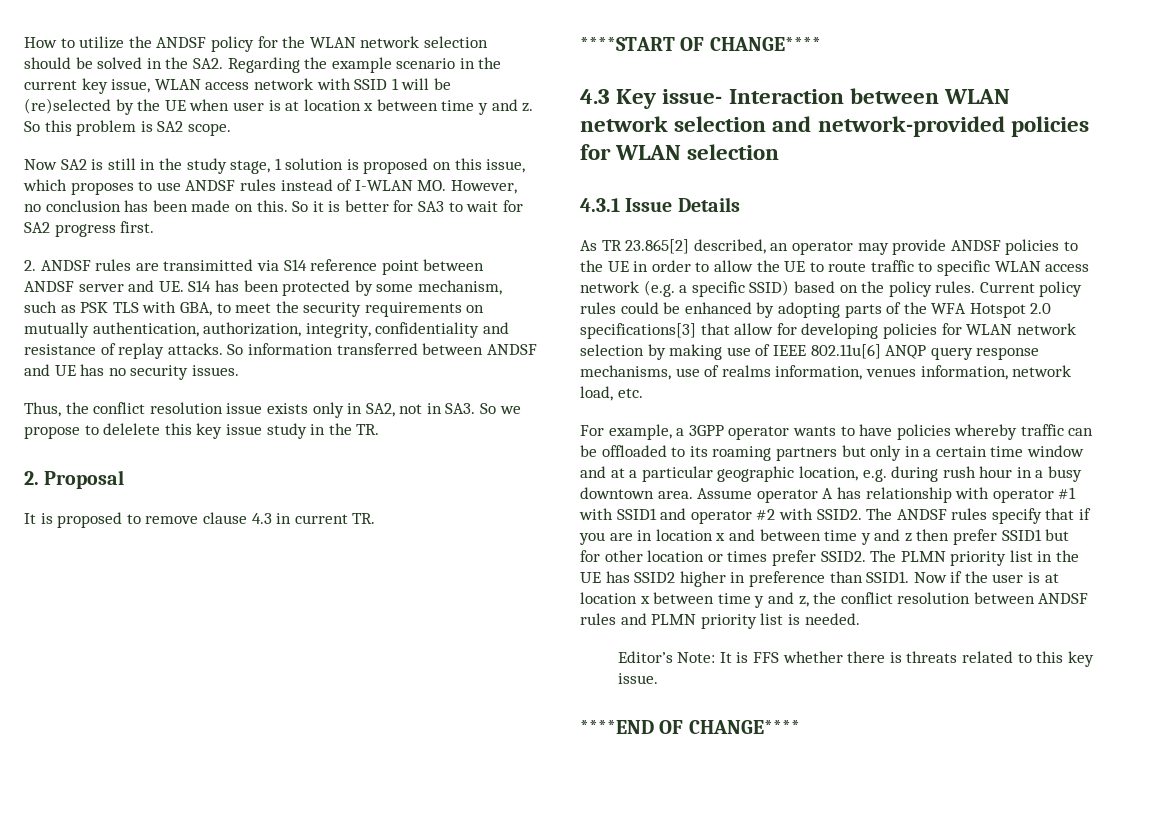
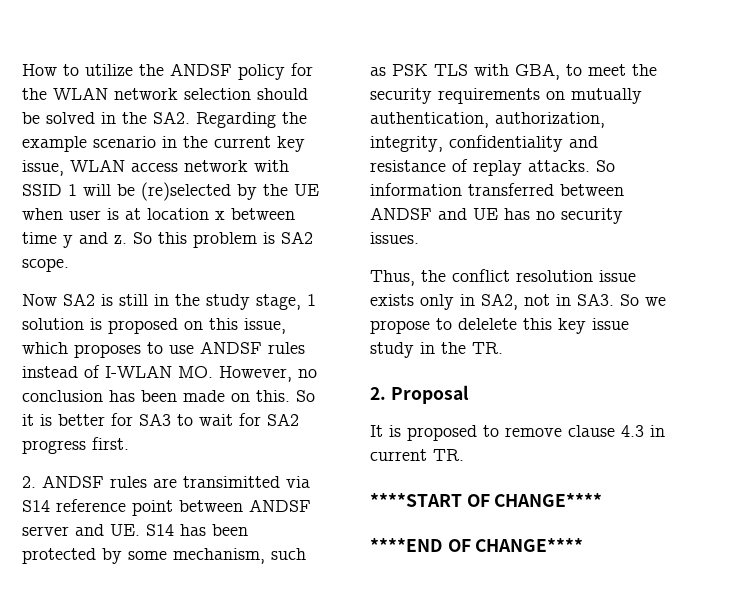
[580,88,1011,109] [580,116,1089,137] [580,144,780,160] [580,197,740,212] [580,239,1078,255] [580,260,1090,276] [580,280,1083,297] [580,302,1052,318] [580,323,1076,339] [580,344,1040,360] [580,365,1072,380] [580,386,643,401] [580,424,1094,440] [580,445,1085,461] [580,466,1083,482] [580,487,1077,503] [579,508,1092,524] [579,529,1070,545] [580,550,1080,566] [580,571,1059,587] [580,592,1089,608] [580,613,860,629] [617,651,1094,667] [617,673,658,684] // 4.3 Key issue- Interaction between WLAN network selection and network-provided policies for WLAN selection // 4.3.1 Issue Details // As TR 23.865[2] described, an operator may provide ANDSF policies to the UE in order to allow the UE to route traffic to specific WLAN access network (e.g. a specific SSID) based on the policy rules. Current policy rules could be enhanced by adopting parts of the WFA Hotspot 2.0 specifications[3] that allow for developing policies for WLAN network selection by making use of IEEE 802.11u[6] ANQP query response mechanisms, use of realms information, venues information, network load, etc. // For example, a 3GPP operator wants to have policies whereby traffic can be offloaded to its roaming partners but only in a certain time window and at a particular geographic location, e.g. during rush hour in a busy downtown area. Assume operator A has relationship with operator #1 with SSID1 and operator #2 with SSID2. The ANDSF rules specify that if you are in location x and between time y and z then prefer SSID1 but for other location or times prefer SSID2. The PLMN priority list in the UE has SSID2 higher in preference than SSID1. Now if the user is at location x between time y and z, the conflict resolution between ANDSF rules and PLMN priority list is needed. // Editor’s Note: It is FFS whether there is threats related to this key issue. -> (603, 500) none

